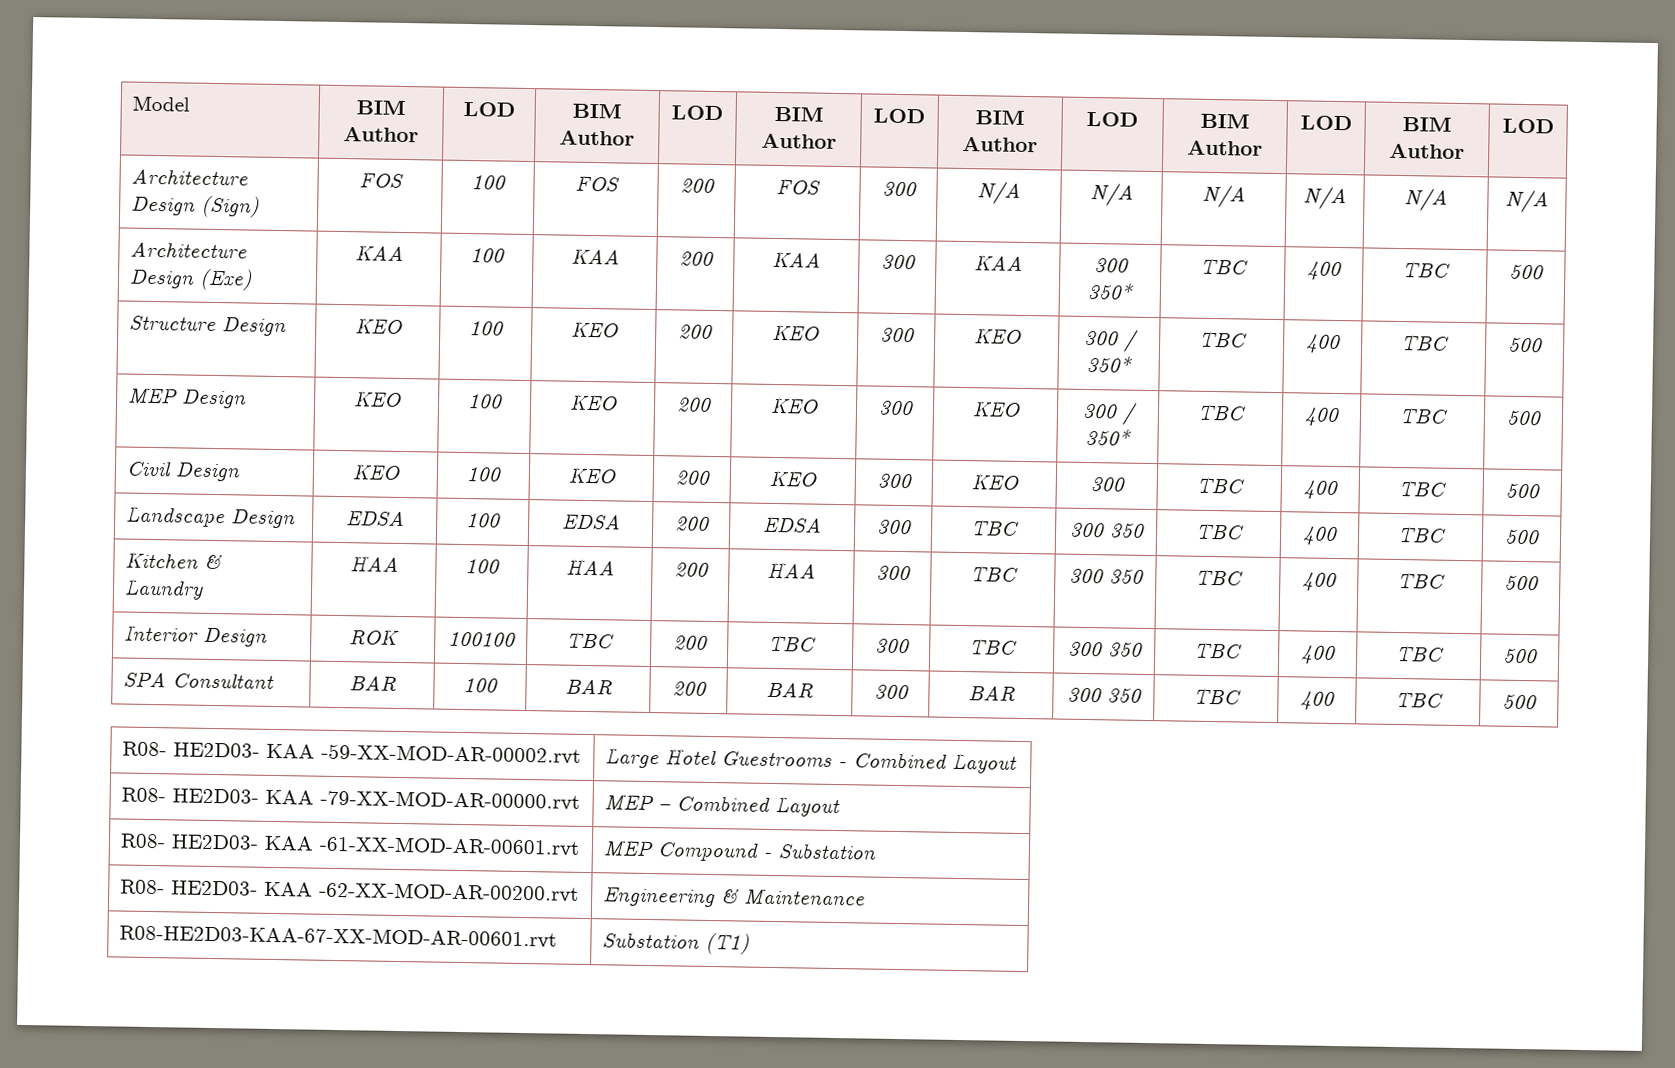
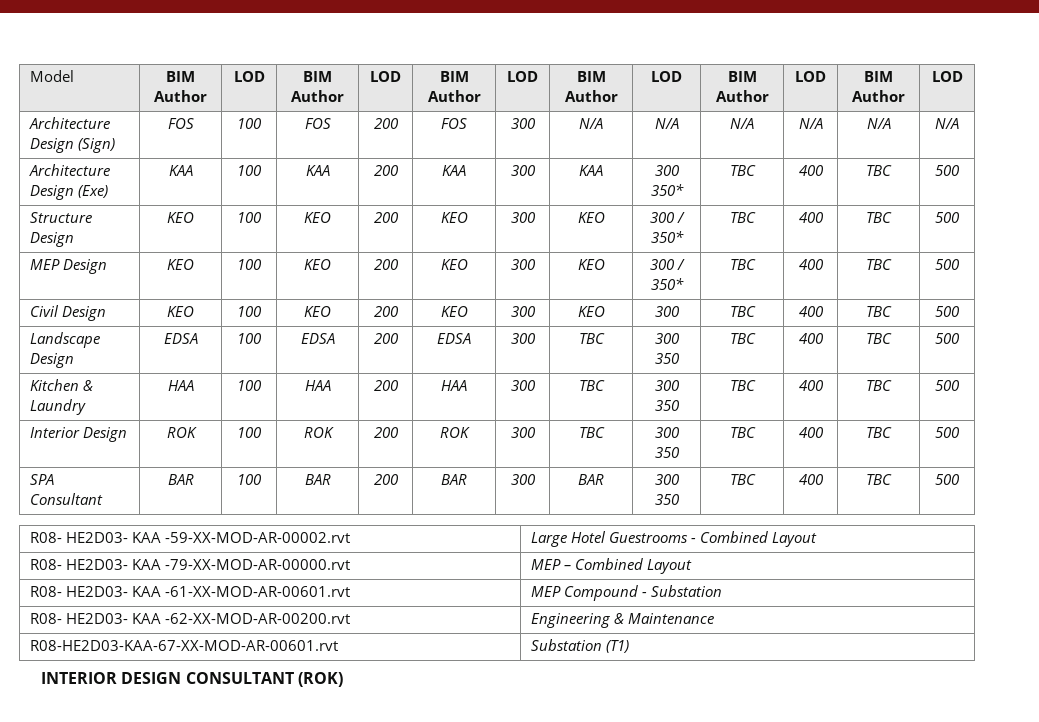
[447,631,516,647] [566,631,615,649] [672,635,708,650] [767,634,817,652] 100100 | TBC | 200 | TBC -> [237,427,261,438] [303,427,334,438] [373,427,398,438] [440,427,470,438] 100 | ROK | 200 | ROK
(751, 943) none -> [41,672,344,687] // INTERIOR DESIGN CONSULTANT (ROK)

